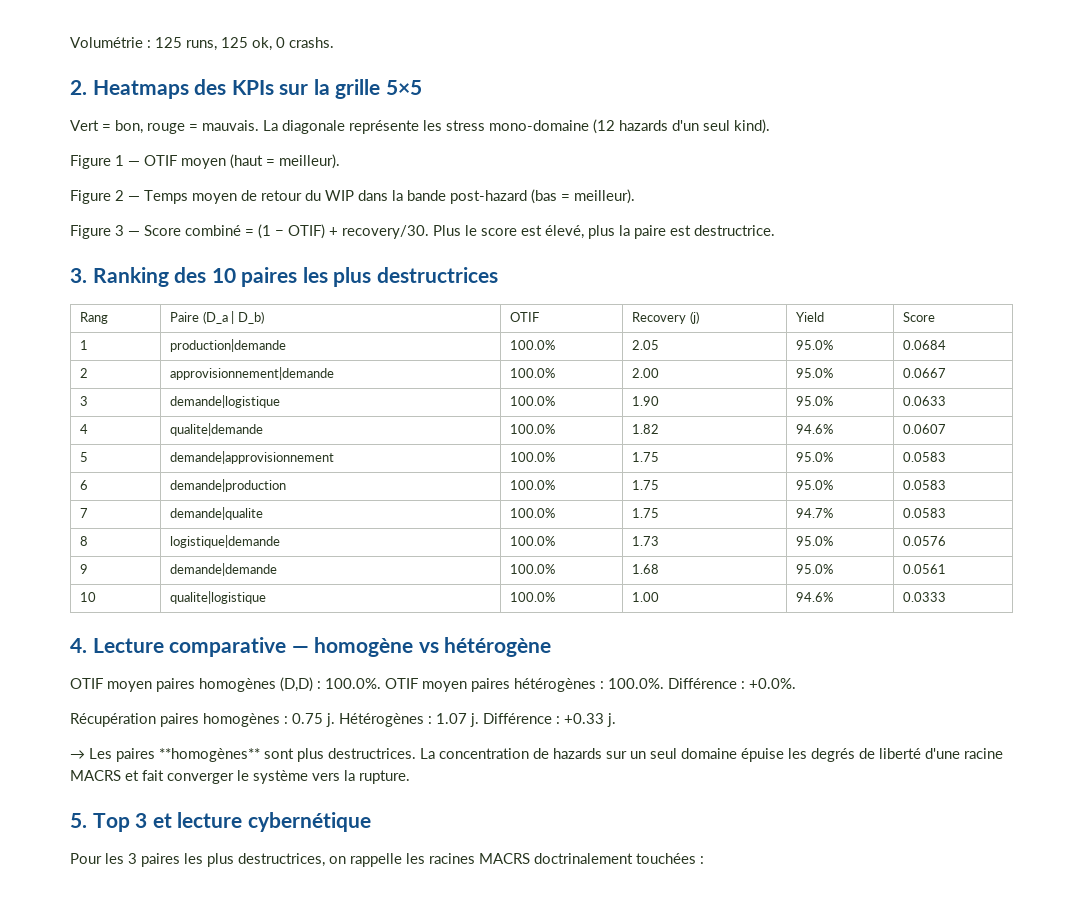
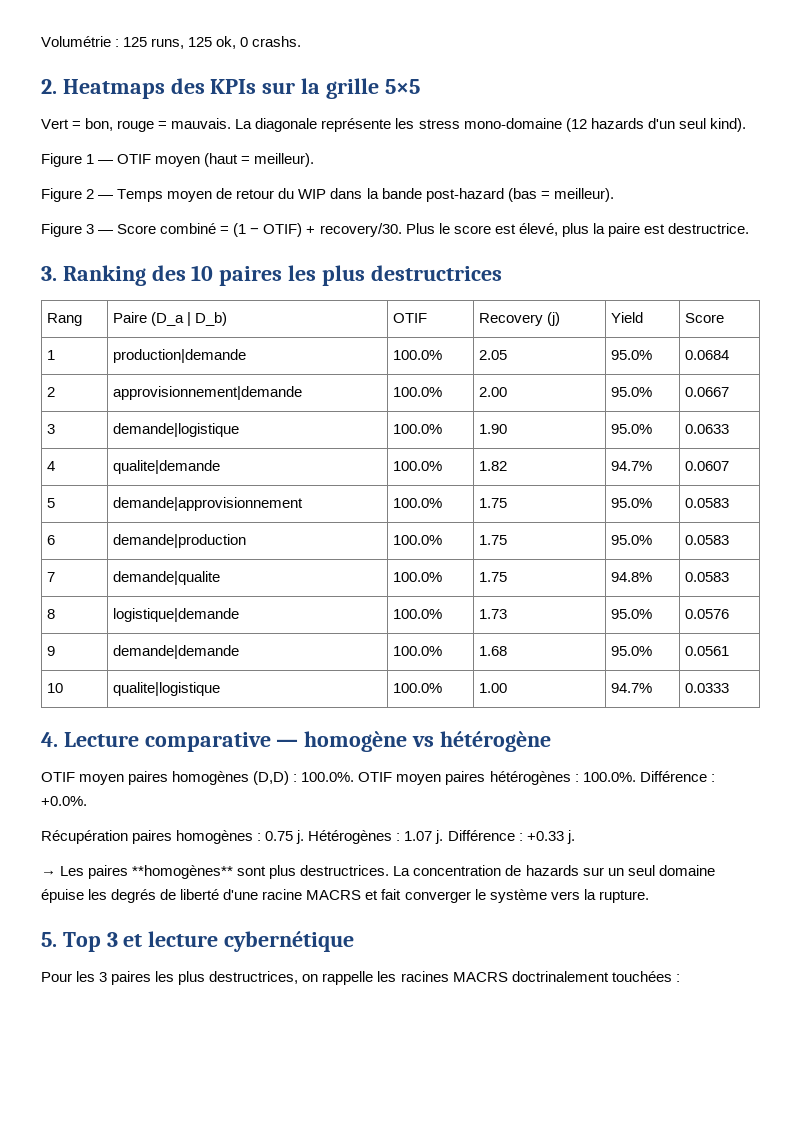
[796,424,834,434] 94.6% -> [611,461,653,471] 94.7%
[796,508,834,518] 94.7% -> [611,572,653,582] 94.8%
[796,592,834,602] 94.6% -> [611,683,653,693] 94.7%

